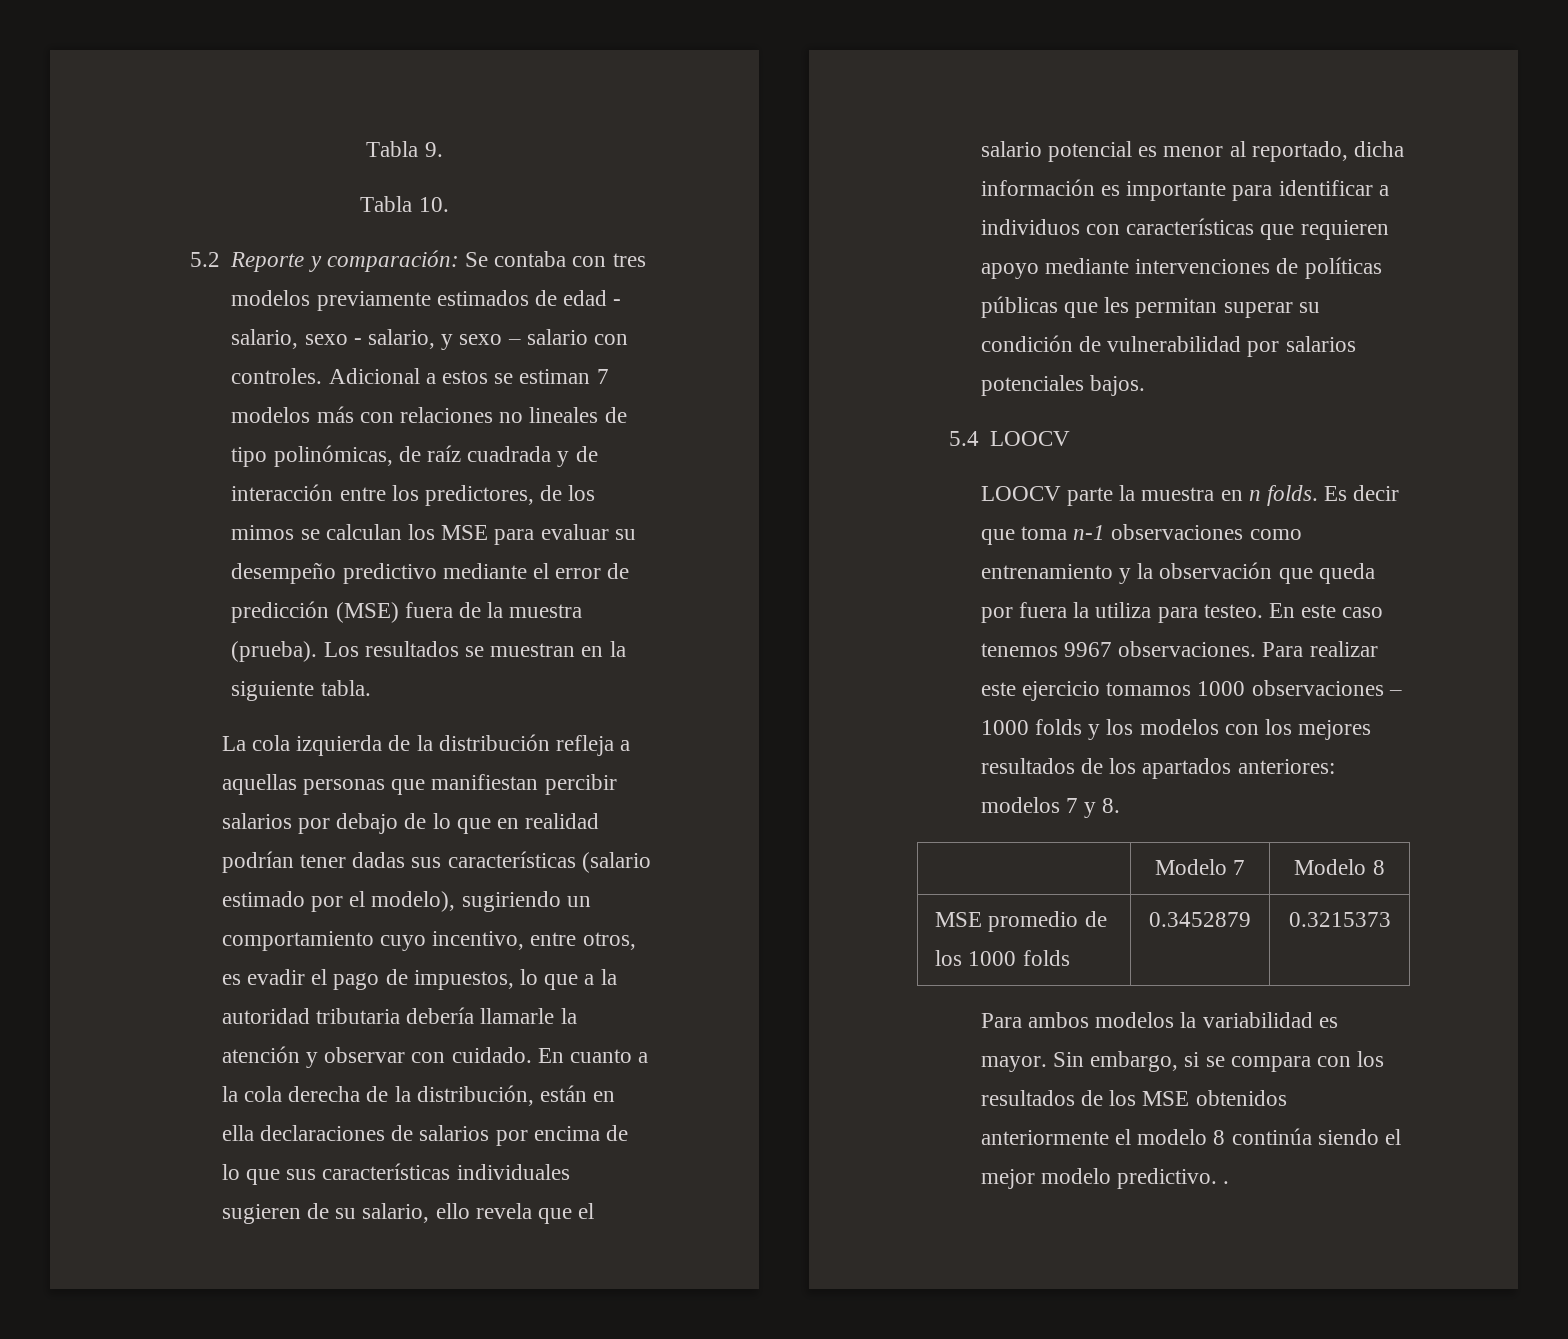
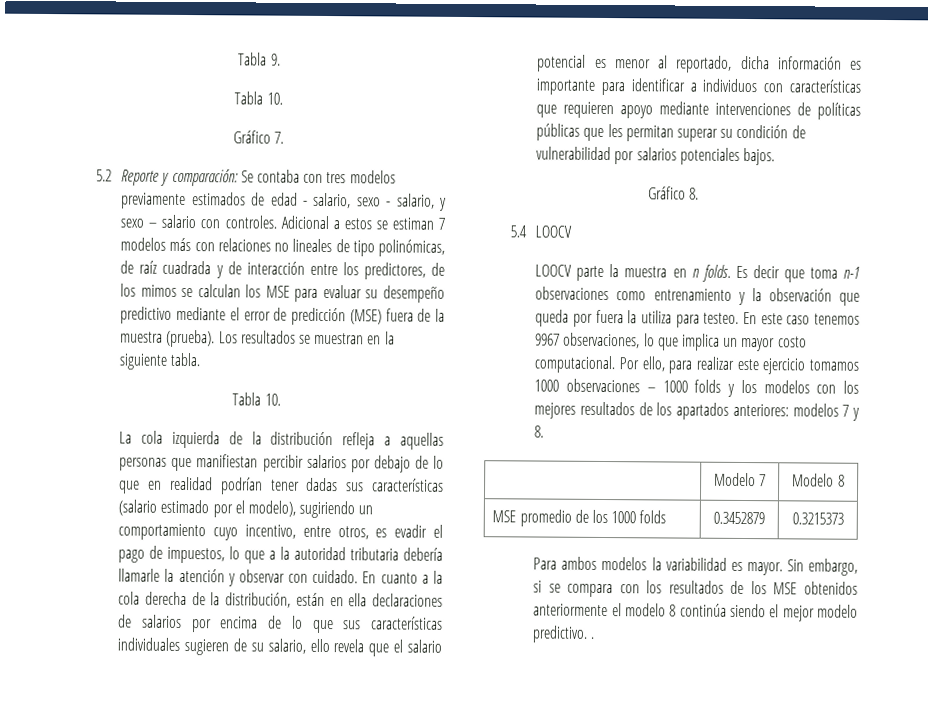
(449, 204) none -> [232,130,285,144] // Gráfico 7.
(371, 688) none -> [232,392,281,406] // Tabla 10.
(1145, 385) none -> [647,186,700,200] // Gráfico 8.
[1118,641,1304,657] observaciones. Para -> [563,332,807,352] [534,355,693,374] observaciones, lo que implica un mayor costo computacional. Por ello, para

